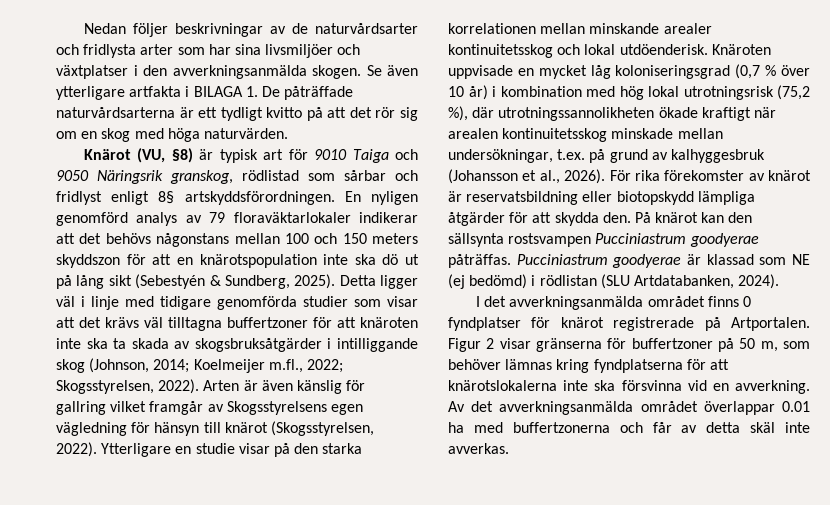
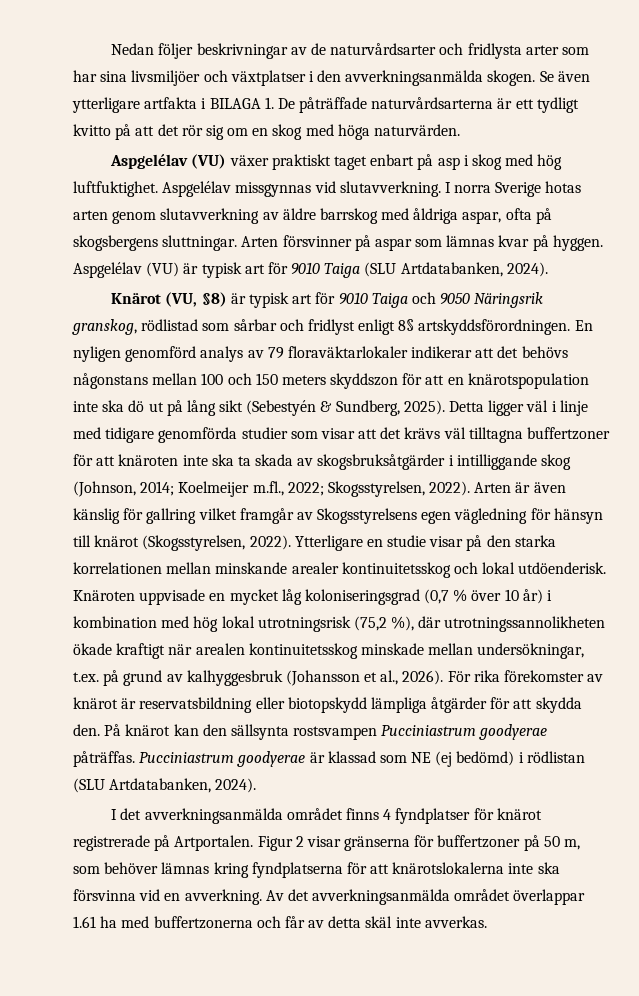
(288, 133) none -> [110,154,563,170] [73,181,582,197] [73,208,552,224] [73,235,603,251] [73,262,548,278] // Aspgelélav (VU) växer praktiskt taget enbart på asp i skog med hög luftfuktighet. Aspgelélav missgynnas vid slutavverkning. I norra Sverige hotas arten genom slutavverkning av äldre barrskog med åldriga aspar, ofta på skogsbergens sluttningar. Arten försvinner på aspar som lämnas kvar på hyggen. Aspgelélav (VU) är typisk art för 9010 Taiga (SLU Artdatabanken, 2024).
[742,296,751,307] 0 -> [383,809,392,820] 4
[782,401,810,412] 0.01 -> [73,916,96,928] 1.61

